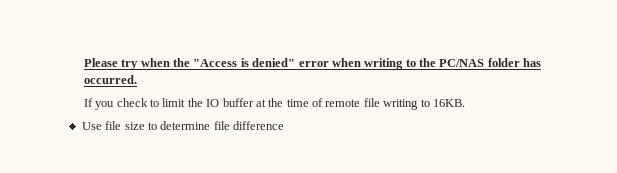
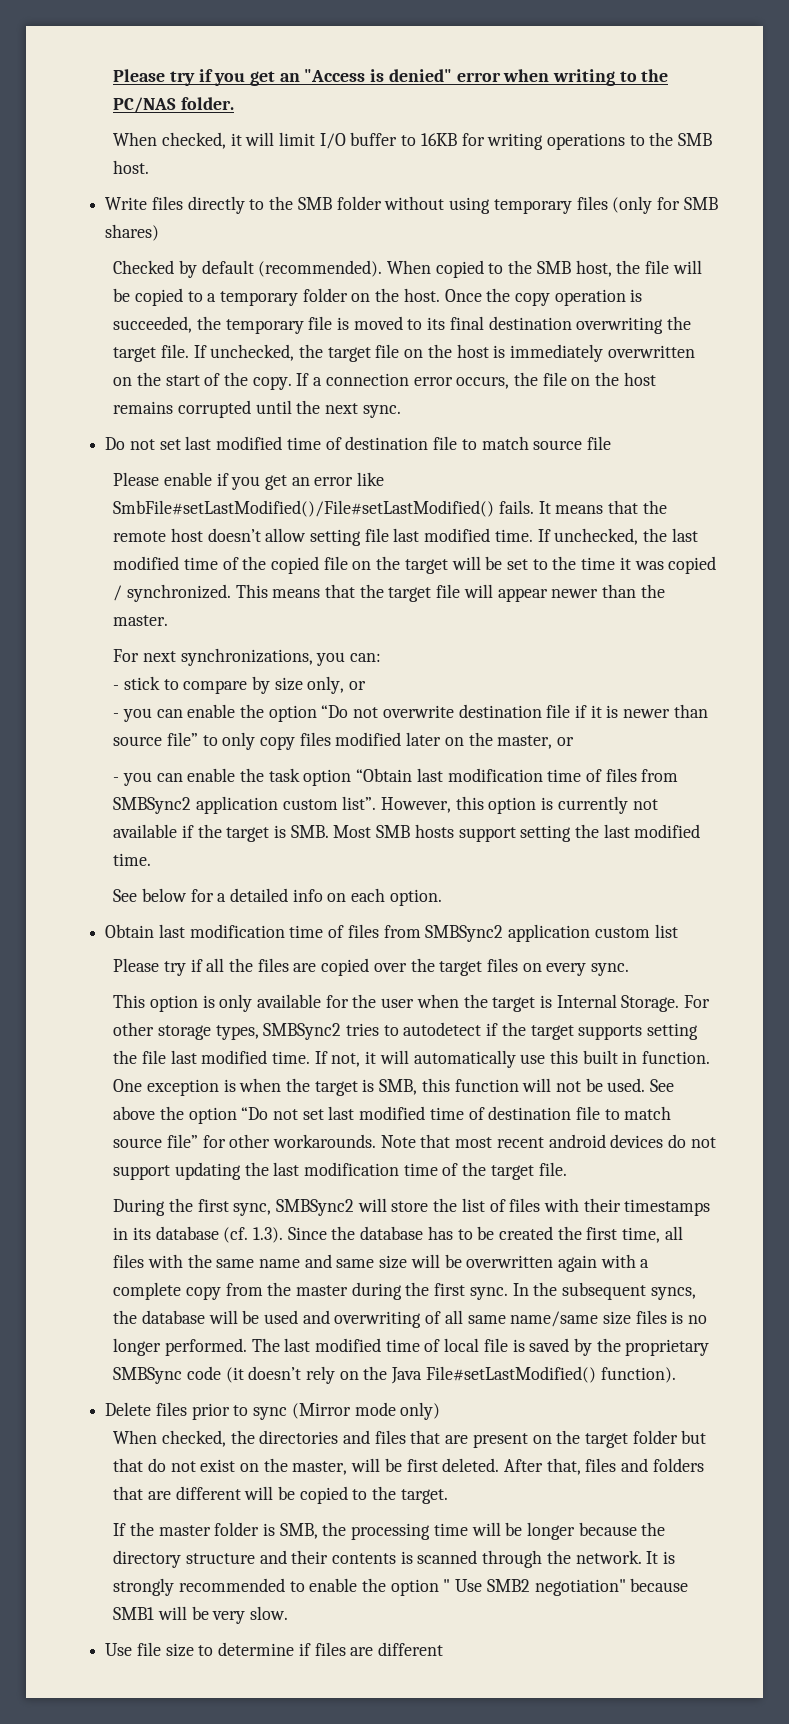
[83,58,191,70] Please try when the -> [113,69,300,86] Please try if you get an
[487,58,542,67] [83,75,137,84] [83,98,465,110] folder has occurred. // If you check to limit the IO buffer at the time of remote file writing to 16KB. -> [180,97,234,110] [113,132,713,150] [113,160,150,174] [105,196,718,214] [105,224,160,241] [113,260,702,278] [113,288,643,306] [113,316,692,334] [113,344,695,362] [113,372,656,390] [113,400,401,418] [105,436,611,450] [113,472,385,490] [113,500,667,517] [113,528,698,546] [113,556,717,574] [113,584,665,602] [113,615,169,626] [113,648,381,666] [113,676,367,694] [113,704,708,722] [113,732,575,750] [113,768,679,786] [113,796,658,814] [113,824,701,842] [113,853,152,866] [113,888,442,906] [105,924,678,942] [113,958,630,976] [113,994,711,1012] [113,1022,699,1040] [113,1050,711,1068] [113,1078,675,1096] [113,1106,672,1124] [113,1134,716,1148] [113,1162,567,1180] [113,1198,711,1216] [113,1226,683,1243] [113,1254,650,1272] [113,1282,696,1300] [113,1310,708,1328] [113,1338,710,1356] [113,1366,676,1384] [105,1402,441,1420] [113,1430,707,1448] [113,1458,704,1475] [113,1486,448,1504] [113,1522,666,1540] [113,1550,676,1568] [113,1578,689,1596] [113,1606,288,1624] folder. // When checked, it will limit I/O buffer to 16KB for writing operations to the SMB host. // Write files directly to the SMB folder without using temporary files (only for SMB shares) // Checked by default (recommended). When copied to the SMB host, the file will be copied to a temporary folder on the host. Once the copy operation is succeeded, the temporary file is moved to its final destination overwriting the target file. If unchecked, the target file on the host is immediately overwritten on the start of the copy. If a connection error occurs, the file on the host remains corrupted until the next sync. // Do not set last modified time of destination file to match source file // Please enable if you get an error like SmbFile#setLastModified()/File#setLastModified() fails. It means that the remote host doesn’t allow setting file last modified time. If unchecked, the last modified time of the copied file on the target will be set to the time it was copied / synchronized. This means that the target file will appear newer than the master. // For next synchronizations, you can: // - stick to compare by size only, or // - you can enable the option “Do not overwrite destination file if it is newer than source file” to only copy files modified later on the master, or // - you can enable the task option “Obtain last modification time of files from SMBSync2 application custom list”. However, this option is currently not available if the target is SMB. Most SMB hosts support setting the last modified time. // See below for a detailed info on each option. // Obtain last modification time of files from SMBSync2 application custom list // Please try if all the files are copied over the target files on every sync. // This option is only available for the user when the target is Internal Storage. For other storage types, SMBSync2 tries to autodetect if the target supports setting the file last modified time. If not, it will automatically use this built in function. One exception is when the target is SMB, this function will not be used. See above the option “Do not set last modified time of destination file to match source file” for other workarounds. Note that most recent android devices do not support updating the last modification time of the target file. // During the first sync, SMBSync2 will store the list of files with their timestamps in its database (cf. 1.3). Since the database has to be created the first time, all files with the same name and same size will be overwritten again with a complete copy from the master during the first sync. In the subsequent syncs, the database will be used and overwriting of all same name/same size files is no longer performed. The last modified time of local file is saved by the proprietary SMBSync code (it doesn’t rely on the Java File#setLastModified() function). // Delete files prior to sync (Mirror mode only) // When checked, the directories and files that are present on the target folder but that do not exist on the master, will be first deleted. After that, files and folders that are different will be copied to the target. // If the master folder is SMB, the processing time will be longer because the directory structure and their contents is scanned through the network. It is strongly recommended to enable the option " Use SMB2 negotiation" because SMB1 will be very slow.
[213,121,284,130] file difference -> [298,1642,444,1656] if files are different

